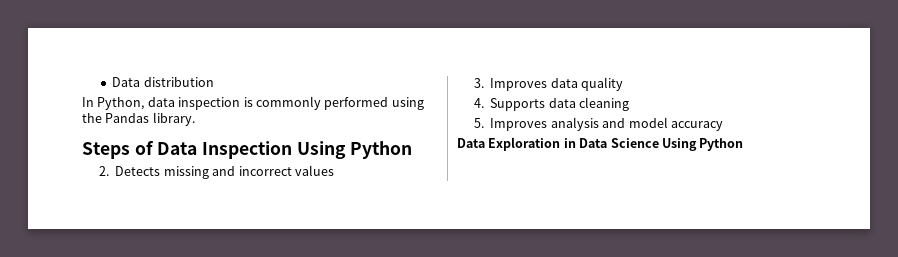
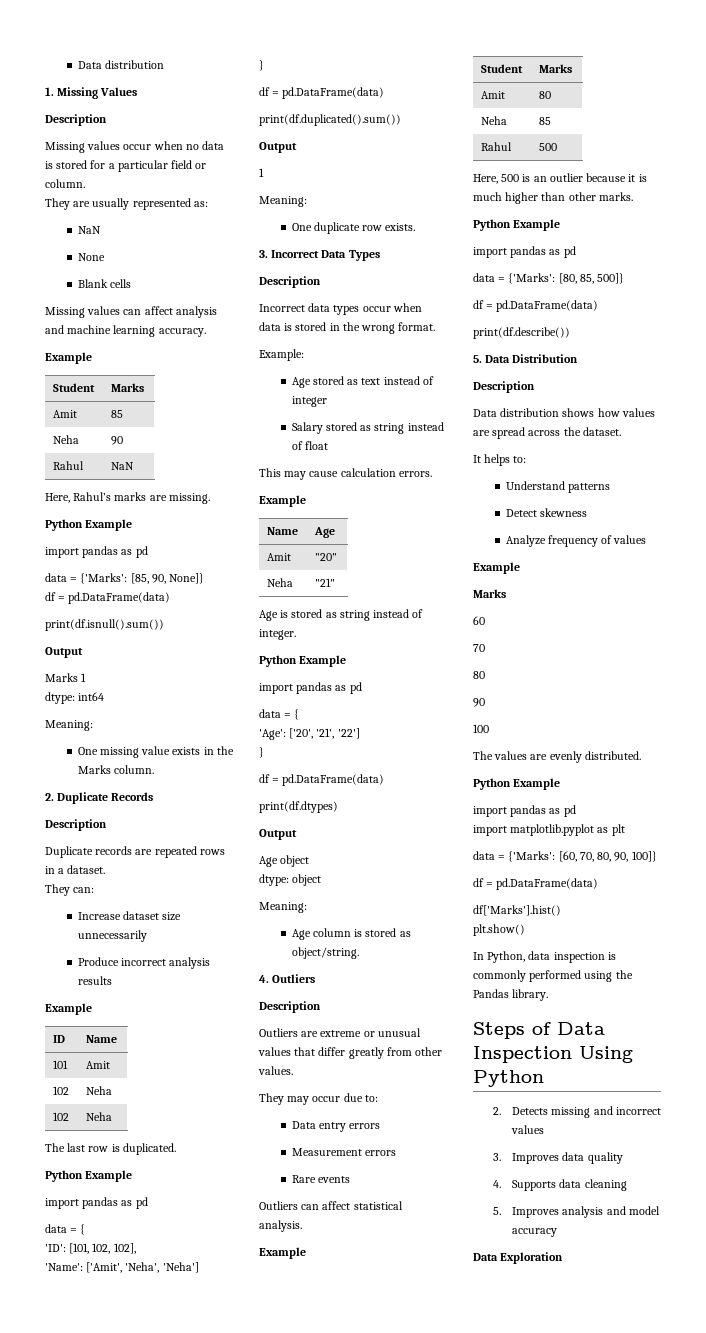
[112,77,214,87] Data distribution -> [77,60,165,69] [45,87,138,99] [45,114,107,126] [45,141,225,153] [45,160,207,172] [45,179,85,188] [45,198,208,210] [77,226,101,234] [77,253,105,261] [77,279,132,288] [45,306,217,318] [45,325,206,337] [45,352,92,364] [53,383,96,392] [111,383,145,392] [53,410,78,418] [111,410,124,418] [53,435,80,444] [111,436,124,445] [53,461,85,470] [111,462,135,470] [45,492,210,504] [45,519,133,531] [45,546,148,558] [45,573,205,584] [45,592,171,604] [45,619,164,631] [45,647,83,658] [45,673,87,682] [45,692,105,704] [45,720,93,731] [77,746,234,758] [77,765,155,774] [45,792,154,804] [45,819,107,831] [45,846,225,858] [45,865,106,874] [45,884,95,896] [77,911,182,921] [77,930,147,942] [77,957,211,969] [77,976,112,985] [45,1003,92,1015] [53,1035,66,1043] [86,1035,118,1043] [53,1060,69,1069] [86,1061,111,1069] [53,1086,70,1095] [86,1086,113,1095] [53,1112,70,1121] [86,1112,113,1121] [45,1143,176,1155] [45,1170,133,1182] [45,1197,148,1209] [45,1224,86,1235] [45,1243,136,1254] [45,1262,199,1273] [259,60,264,71] [259,87,385,99] [259,114,401,126] [259,142,297,153] [259,168,264,177] [259,196,307,207] [291,222,416,234] [259,250,380,261] [259,276,321,288] [259,303,422,315] [259,322,436,334] [259,349,304,361] [291,376,434,388] [291,396,327,407] [291,422,444,434] [291,441,329,450] [259,468,432,480] [259,495,306,507] [267,527,299,535] [314,527,336,538] [267,553,292,561] [315,553,338,561] [267,578,294,587] [315,578,336,587] [259,609,424,621] [259,629,296,640] [259,655,347,667] [259,682,362,694] [259,709,300,720] [259,728,360,740] [259,747,264,758] [259,774,385,786] [259,801,338,813] [259,829,297,840] [259,855,310,867] [259,874,322,886] [259,902,307,913] [291,928,411,940] [291,947,359,959] [259,974,316,983] [259,1001,321,1013] [259,1028,421,1037] [258,1047,443,1059] [258,1066,293,1075] [259,1093,378,1105] [291,1121,381,1132] [291,1148,397,1156] [291,1175,351,1183] [259,1201,403,1210] [259,1220,302,1232] [259,1247,306,1259] [481,64,524,73] [539,64,573,73] [481,91,506,99] [539,91,552,99] [481,116,508,125] [539,117,552,125] [481,142,513,151] [539,143,558,151] [473,173,647,184] [473,192,633,204] [473,219,561,231] [473,246,576,258] [473,273,625,284] [473,300,599,312] [473,327,570,339] [473,354,579,363] [473,381,535,393] [473,408,655,417] [473,427,621,439] [473,454,527,466] [505,481,611,493] [505,508,588,517] [505,535,647,547] [473,562,520,574] [473,589,506,598] [473,616,485,625] [473,644,485,652] [473,671,485,679] [473,698,485,707] [473,724,489,733] [473,751,641,763] [473,778,561,790] [473,805,576,817] [473,824,625,836] [473,851,657,862] [473,878,599,890] [473,905,561,916] [473,924,525,936] Data distribution // 1. Missing Values // Description // Missing values occur when no data is stored for a particular field or column. // They are usually represented as: // NaN // None // Blank cells // Missing values can affect analysis and machine learning accuracy. // Example // Student | Marks // Amit | 85 // Neha | 90 // Rahul | NaN // Here, Rahul’s marks are missing. // Python Example // import pandas as pd // data = {'Marks': [85, 90, None]} // df = pd.DataFrame(data) // print(df.isnull().sum()) // Output // Marks 1 // dtype: int64 // Meaning: // One missing value exists in the Marks column. // 2. Duplicate Records // Description // Duplicate records are repeated rows in a dataset. // They can: // Increase dataset size unnecessarily // Produce incorrect analysis results // Example // ID | Name // 101 | Amit // 102 | Neha // 102 | Neha // The last row is duplicated. // Python Example // import pandas as pd // data = { // 'ID': [101, 102, 102], // 'Name': ['Amit', 'Neha', 'Neha'] // } // df = pd.DataFrame(data) // print(df.duplicated().sum()) // Output // 1 // Meaning: // One duplicate row exists. // 3. Incorrect Data Types // Description // Incorrect data types occur when data is stored in the wrong format. // Example: // Age stored as text instead of integer // Salary stored as string instead of float // This may cause calculation errors. // Example // Name | Age // Amit | "20" // Neha | "21" // Age is stored as string instead of integer. // Python Example // import pandas as pd // data = { // 'Age': ['20', '21', '22'] // } // df = pd.DataFrame(data) // print(df.dtypes) // Output // Age object // dtype: object // Meaning: // Age column is stored as object/string. // 4. Outliers // Description // Outliers are extreme or unusual values that differ greatly from other values. // They may occur due to: // Data entry errors // Measurement errors // Rare events // Outliers can affect statistical analysis. // Example // Student | Marks // Amit | 80 // Neha | 85 // Rahul | 500 // Here, 500 is an outlier because it is much higher than other marks. // Python Example // import pandas as pd // data = {'Marks': [80, 85, 500]} // df = pd.DataFrame(data) // print(df.describe()) // 5. Data Distribution // Description // Data distribution shows how values are spread across the dataset. // It helps to: // Understand patterns // Detect skewness // Analyze frequency of values // Example // Marks // 60 // 70 // 80 // 90 // 100 // The values are evenly distributed. // Python Example // import pandas as pd // import matplotlib.pyplot as plt // data = {'Marks': [60, 70, 80, 90, 100]} // df = pd.DataFrame(data) // df['Marks'].hist() // plt.show()
[563,138,744,151] in Data Science Using Python -> (564, 1258) none

